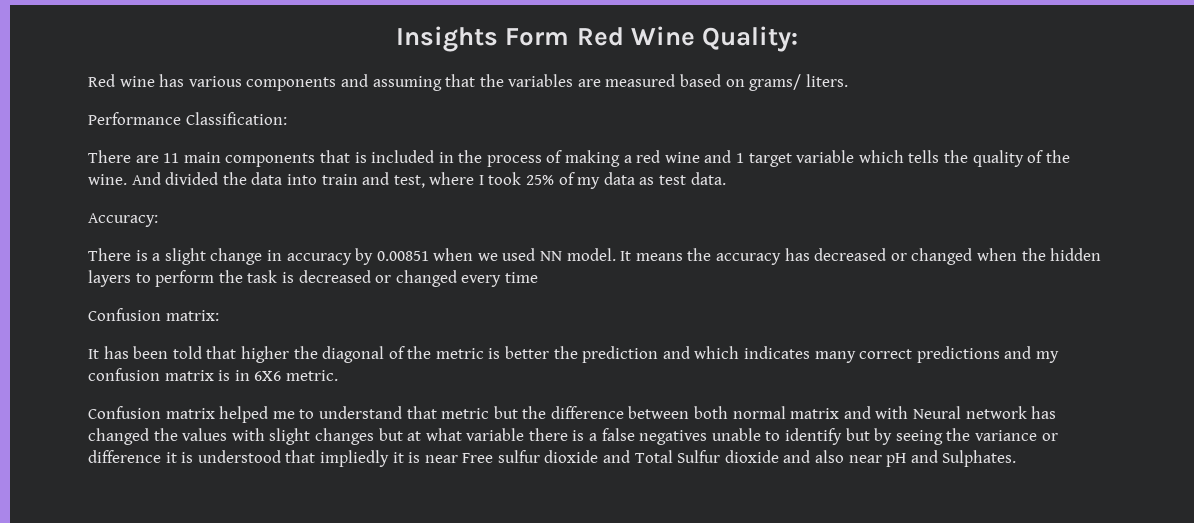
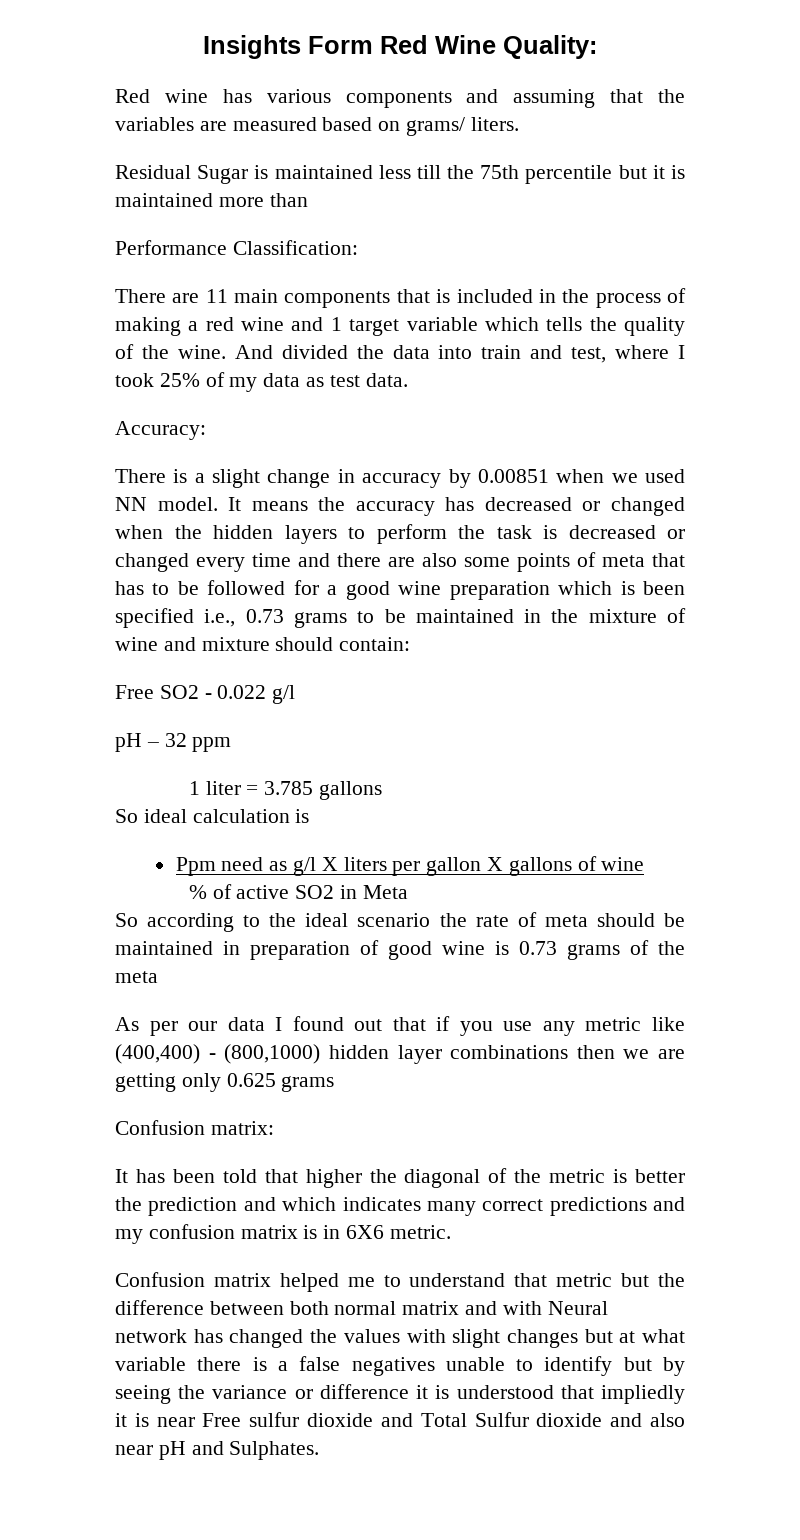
(848, 80) none -> [115,165,685,184] [115,193,308,207] // Residual Sugar is maintained less till the 75th percentile but it is maintained more than
(538, 277) none -> [298,552,685,572] [115,580,685,600] [115,608,686,628] [115,637,411,651] [115,685,296,704] [115,733,232,752] [188,781,383,800] [115,809,310,823] [175,856,645,876] [188,884,408,899] [115,912,685,932] [115,940,685,960] [115,971,158,983] [115,1016,686,1036] [115,1044,685,1064] [115,1073,335,1092] and there are also some points of meta that has to be followed for a good wine preparation which is been specified i.e., 0.73 grams to be maintained in the mixture of wine and mixture should contain: // Free SO2 - 0.022 g/l // pH – 32 ppm // 1 liter = 3.785 gallons // So ideal calculation is // Ppm need as g/l X liters per gallon X gallons of wine // % of active SO2 in Meta // So according to the ideal scenario the rate of meta should be maintained in preparation of good wine is 0.73 grams of the meta // As per our data I found out that if you use any metric like (400,400) - (800,1000) hidden layer combinations then we are getting only 0.625 grams

